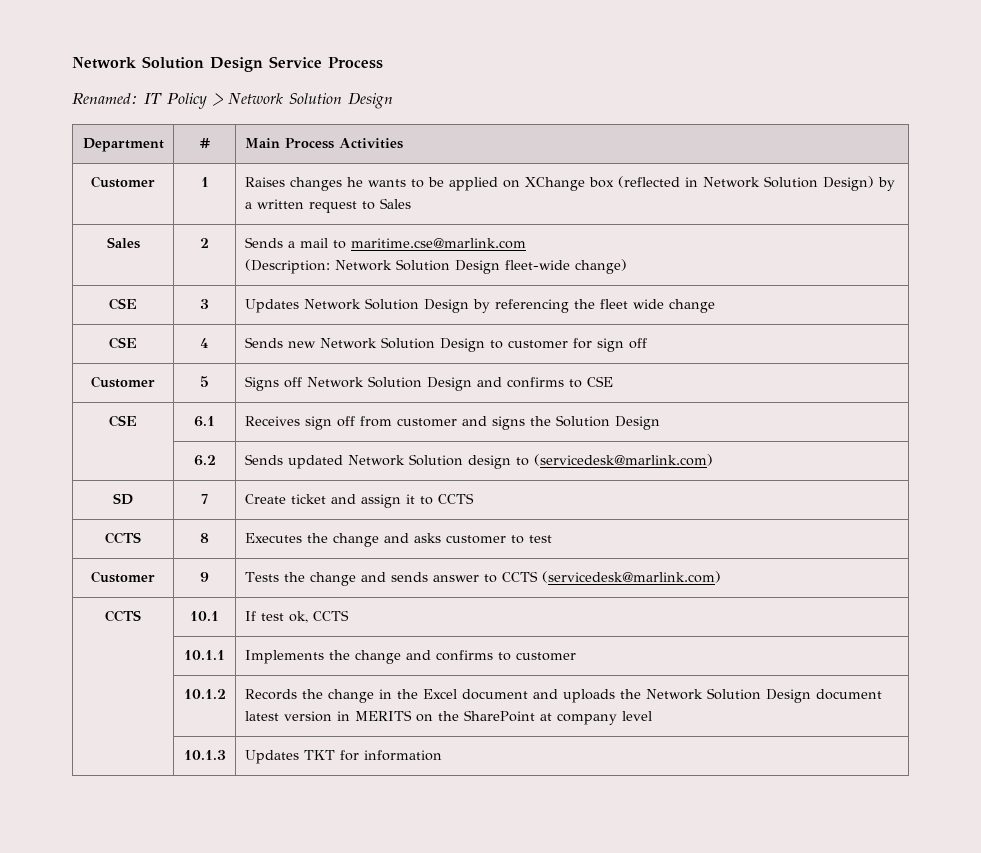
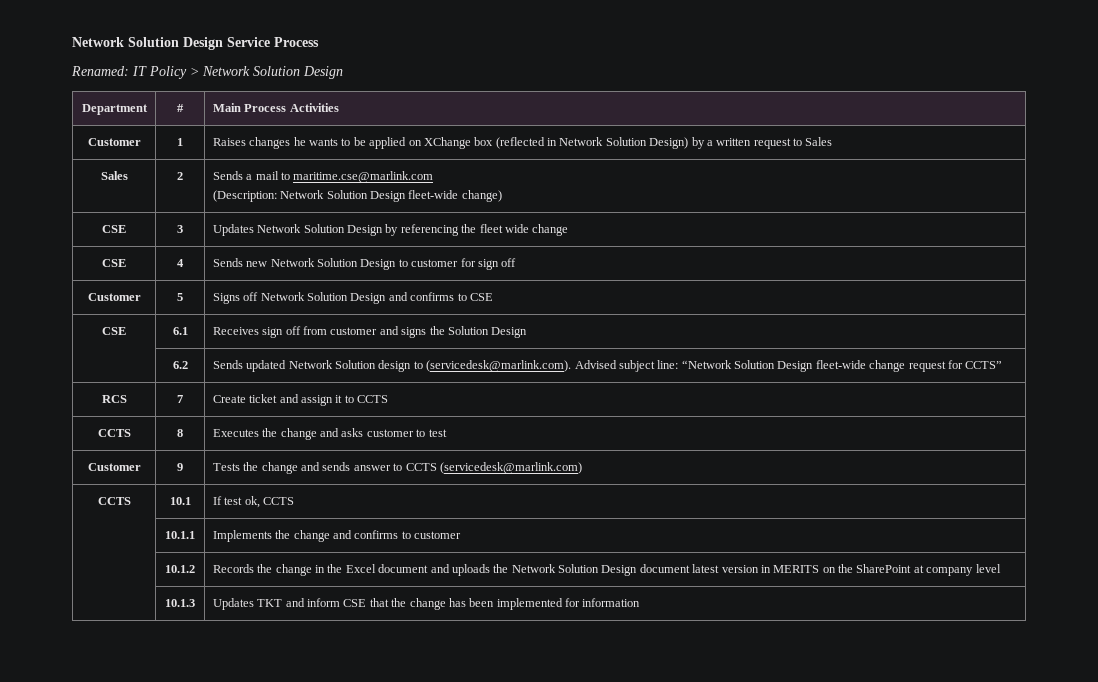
[533,454,713,466] [113,493,133,505] (servicedesk@marlink.com) // SD -> [426,360,1003,372] [101,395,127,403] (servicedesk@marlink.com). Advised subject line: “Network Solution Design fleet-wide change request for CCTS” // RCS
(335, 755) none -> [285,598,563,610] and inform CSE that the change has been implemented

